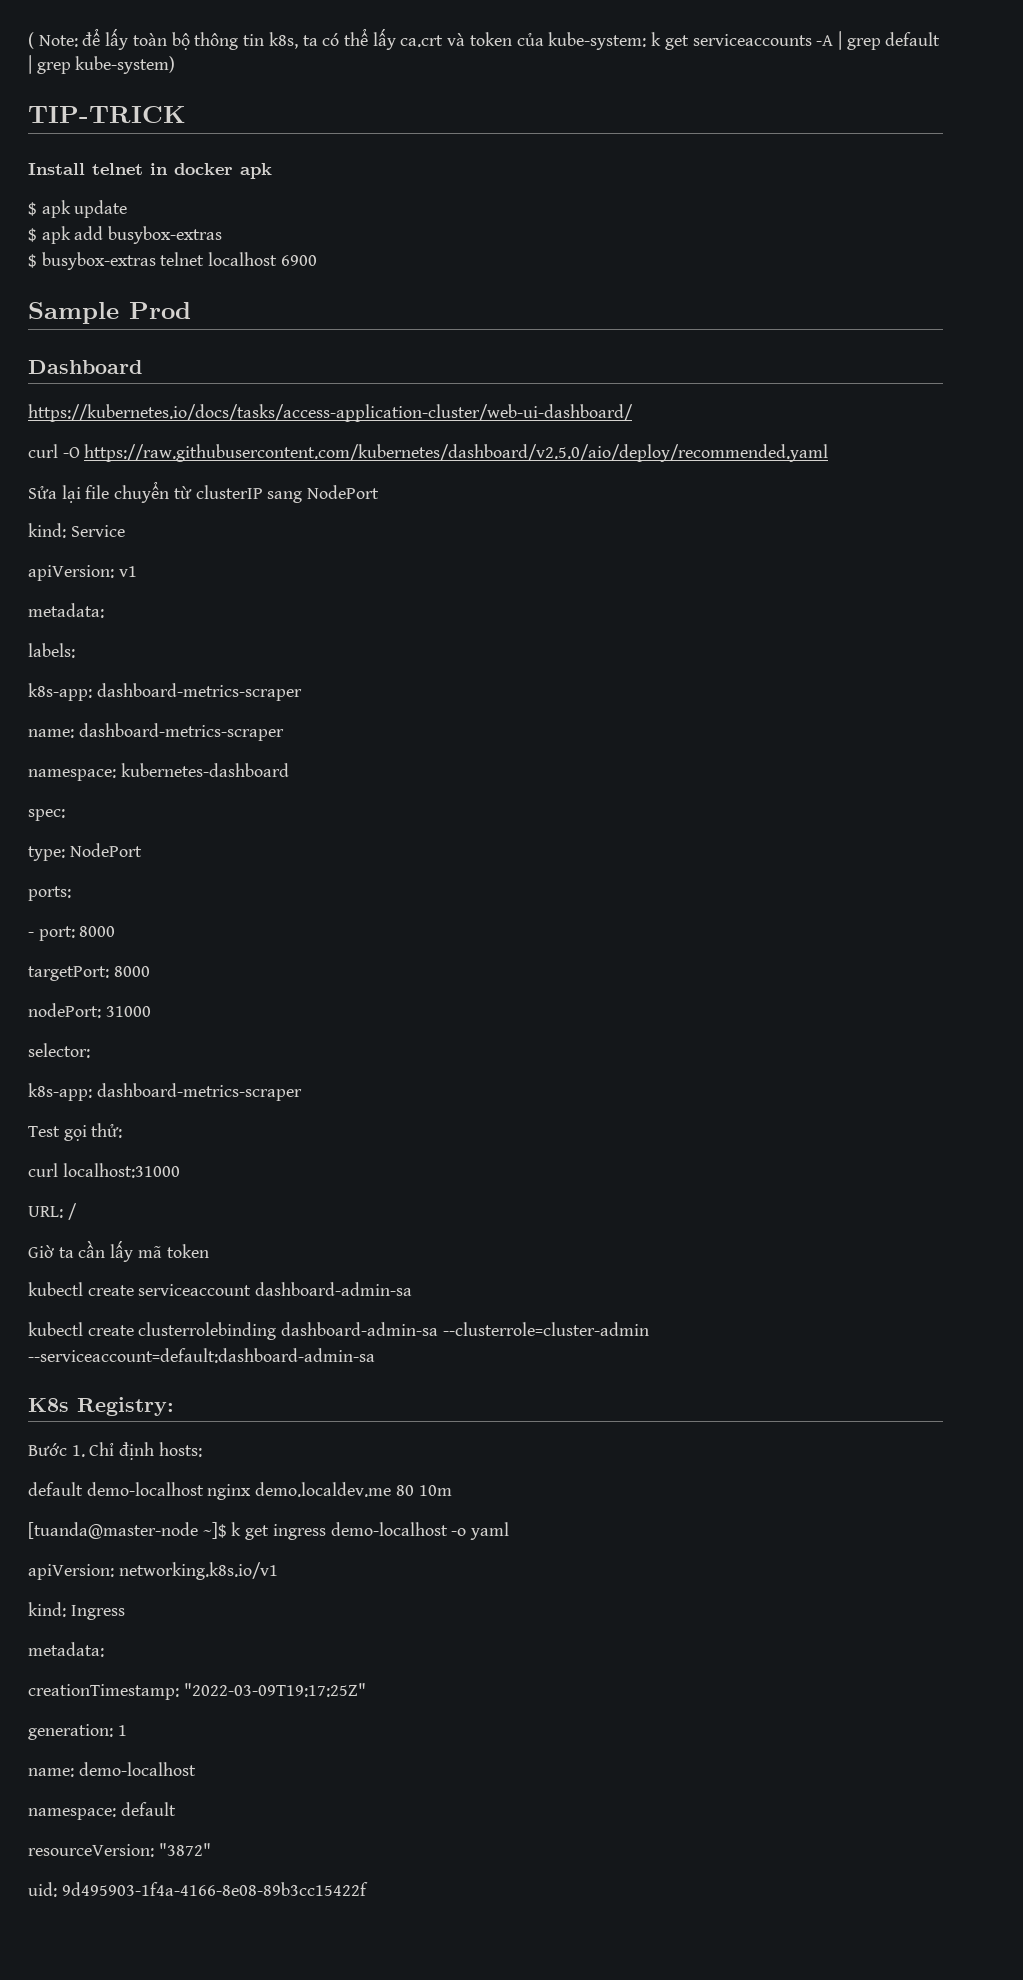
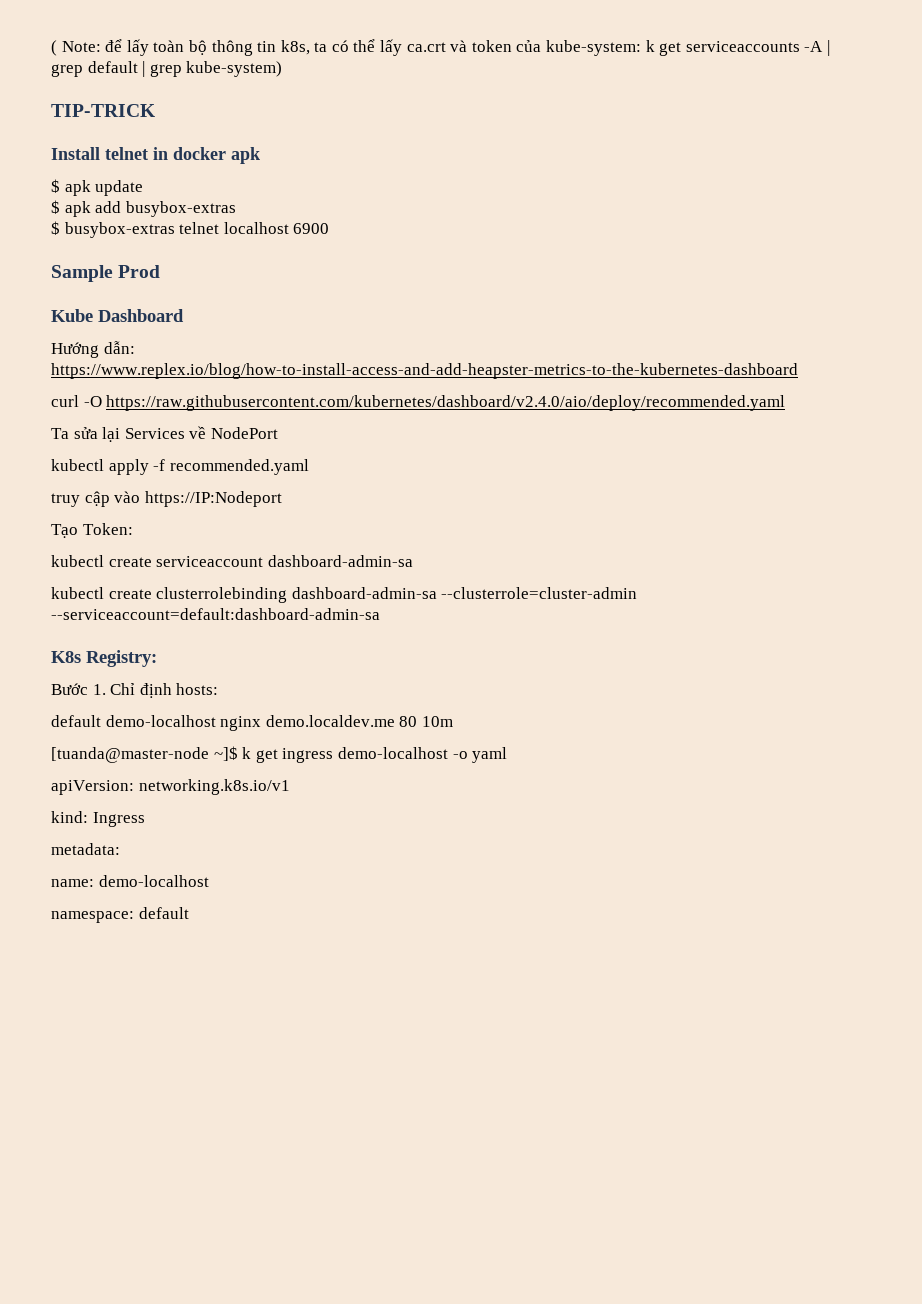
(191, 310) none -> [51,309,93,322] Kube
[28,404,633,422] https://kubernetes.io/docs/tasks/access-application-cluster/web-ui-dashboard/ -> [51,341,135,358] [51,363,798,379] Hướng dẫn: https://www.replex.io/blog/how-to-install-access-and-add-heapster-metrics-to-the-kubernetes-dashboard
[84,444,829,462] [28,481,380,503] [28,523,125,538] [28,565,137,581] [28,603,104,618] [28,643,75,658] [28,683,302,701] [28,723,284,741] [28,763,289,781] [28,809,65,821] [28,843,142,861] [28,886,71,901] [28,926,116,941] [28,966,150,981] [28,1003,151,1018] [28,1043,90,1058] [28,1083,302,1101] [28,1123,123,1141] [28,1163,180,1178] [28,1203,77,1220] [28,1240,209,1262] https://raw.githubusercontent.com/kubernetes/dashboard/v2.5.0/aio/deploy/recommended.yaml // Sửa lại file chuyển từ clusterIP sang NodePort // kind: Service // apiVersion: v1 // metadata: // labels: // k8s-app: dashboard-metrics-scraper // name: dashboard-metrics-scraper // namespace: kubernetes-dashboard // spec: // type: NodePort // ports: // - port: 8000 // targetPort: 8000 // nodePort: 31000 // selector: // k8s-app: dashboard-metrics-scraper // Test gọi thử: // curl localhost:31000 // URL: / // Giờ ta cần lấy mã token -> [106,395,786,411] [51,426,278,442] [51,459,309,475] [51,491,282,507] [51,523,133,538] https://raw.githubusercontent.com/kubernetes/dashboard/v2.4.0/aio/deploy/recommended.yaml // Ta sửa lại Services về NodePort // kubectl apply -f recommended.yaml // truy cập vào https://IP:Nodeport // Tạo Token:
[28,1683,366,1700] [28,1724,127,1740] // creationTimestamp: "2022-03-09T19:17:25Z" // generation: 1 -> (120, 849) none
[28,1843,211,1857] [28,1882,368,1897] // resourceVersion: "3872" // uid: 9d495903-1f4a-4166-8e08-89b3cc15422f -> (189, 913) none

